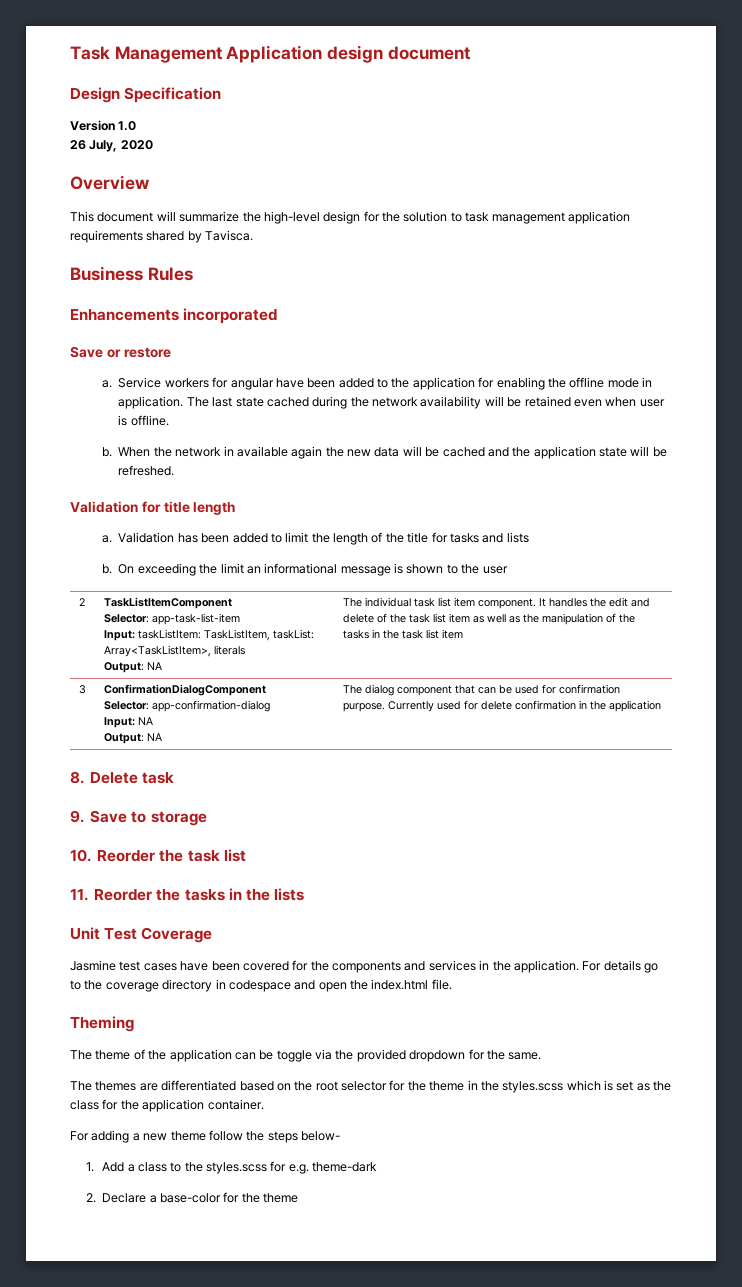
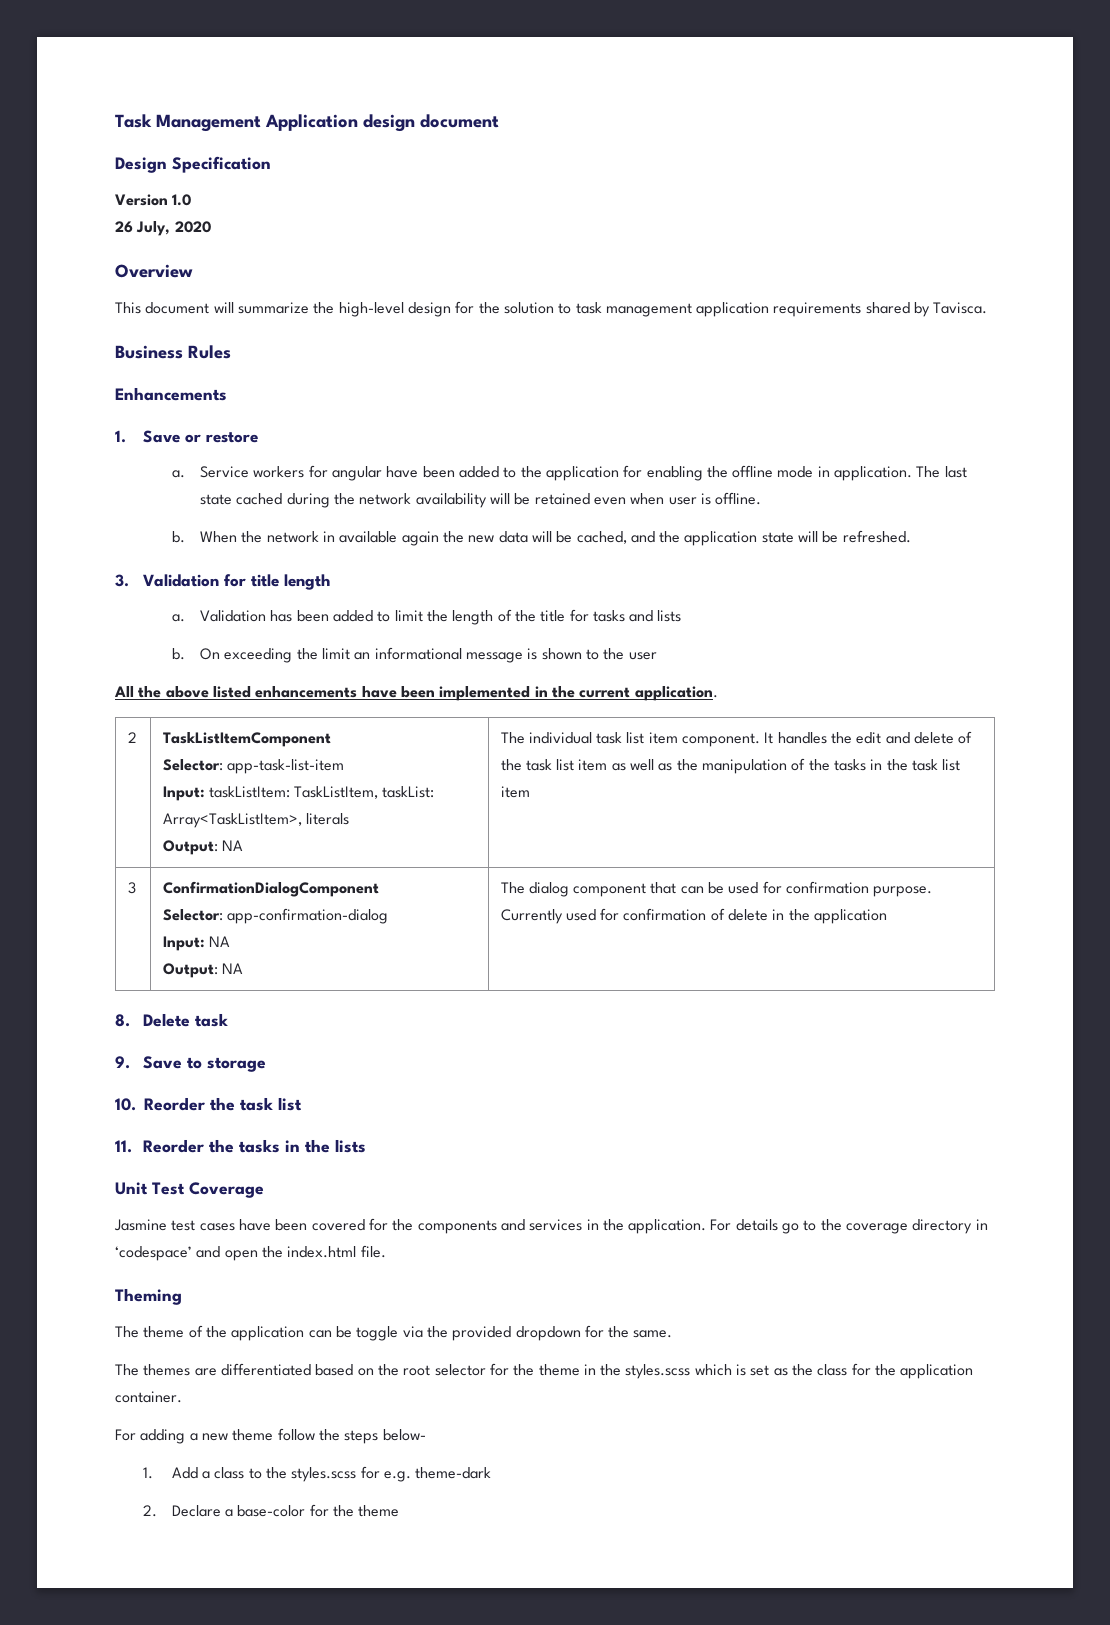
[183,308,278,324] incorporated // -> [115,430,126,443] // 1.
[442,447,485,457] cached -> [576,531,627,544] cached,
(175, 470) none -> [115,574,129,587] 3.
(508, 570) none -> [114,686,718,701] // All the above listed enhancements have been implemented in the current application.
[480,700,576,710] delete confirmation -> [623,908,769,921] confirmation of delete
[228,980,291,992] codespace -> [115,1246,192,1261] ‘codespace’

